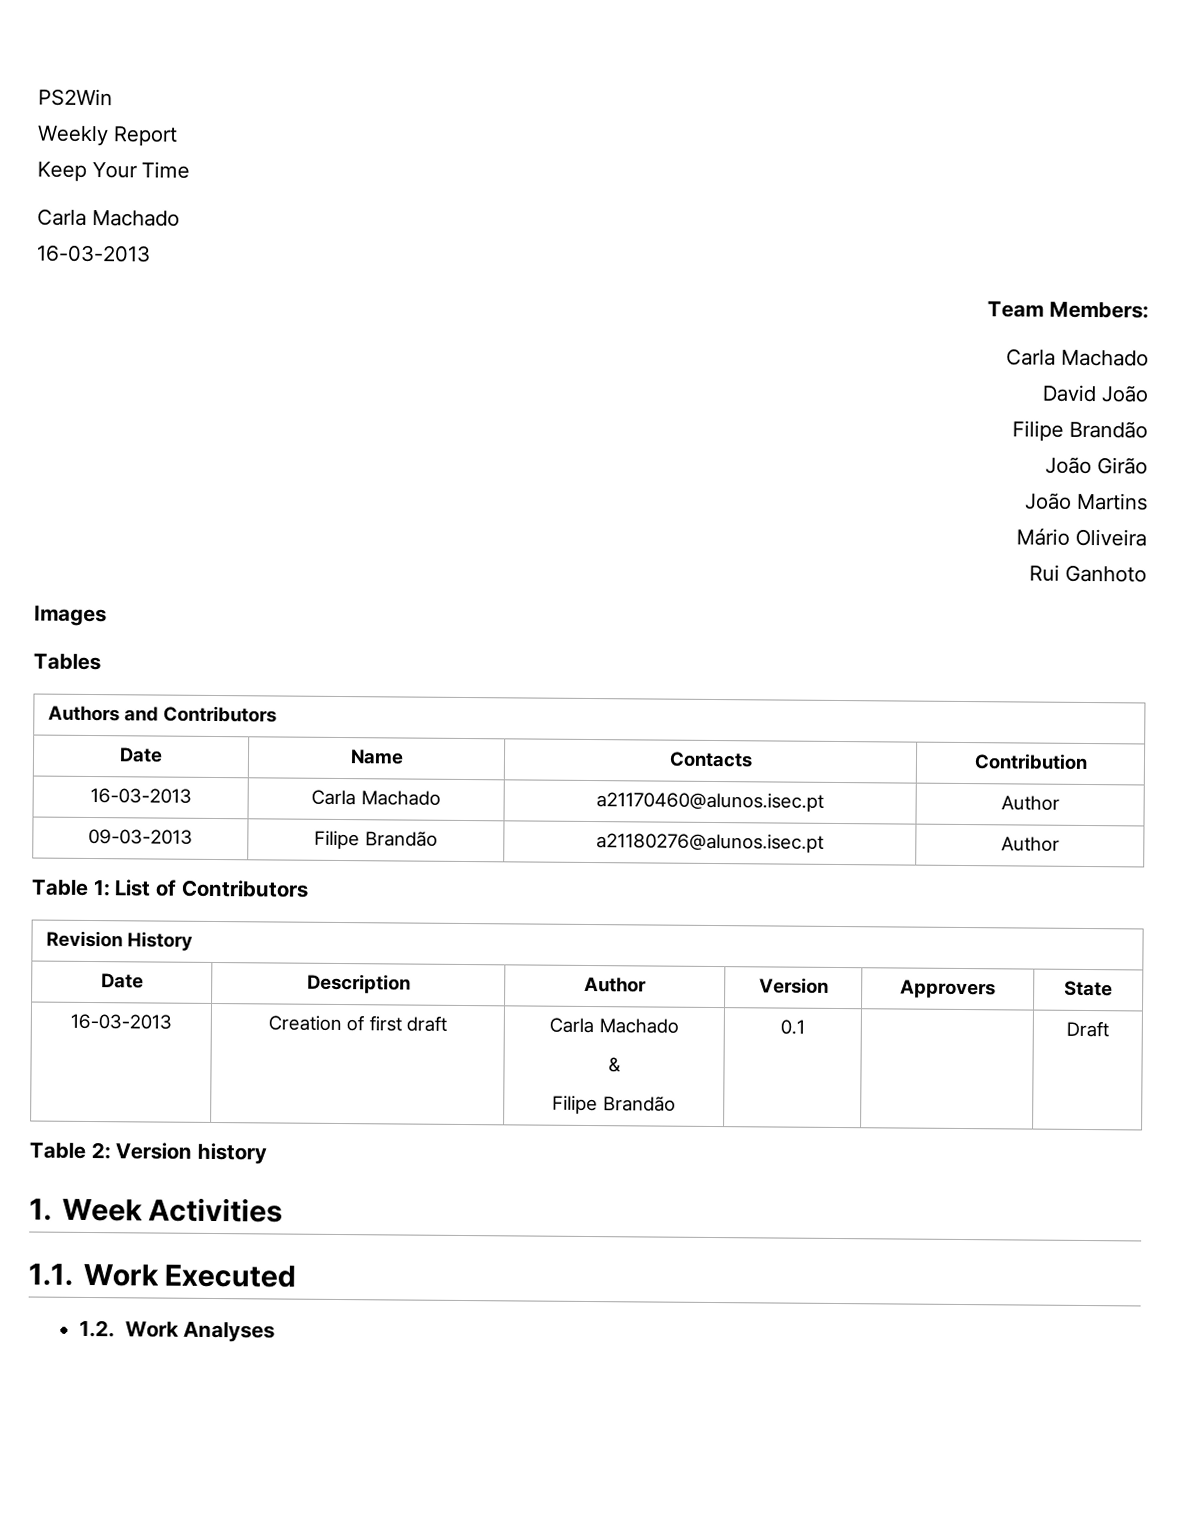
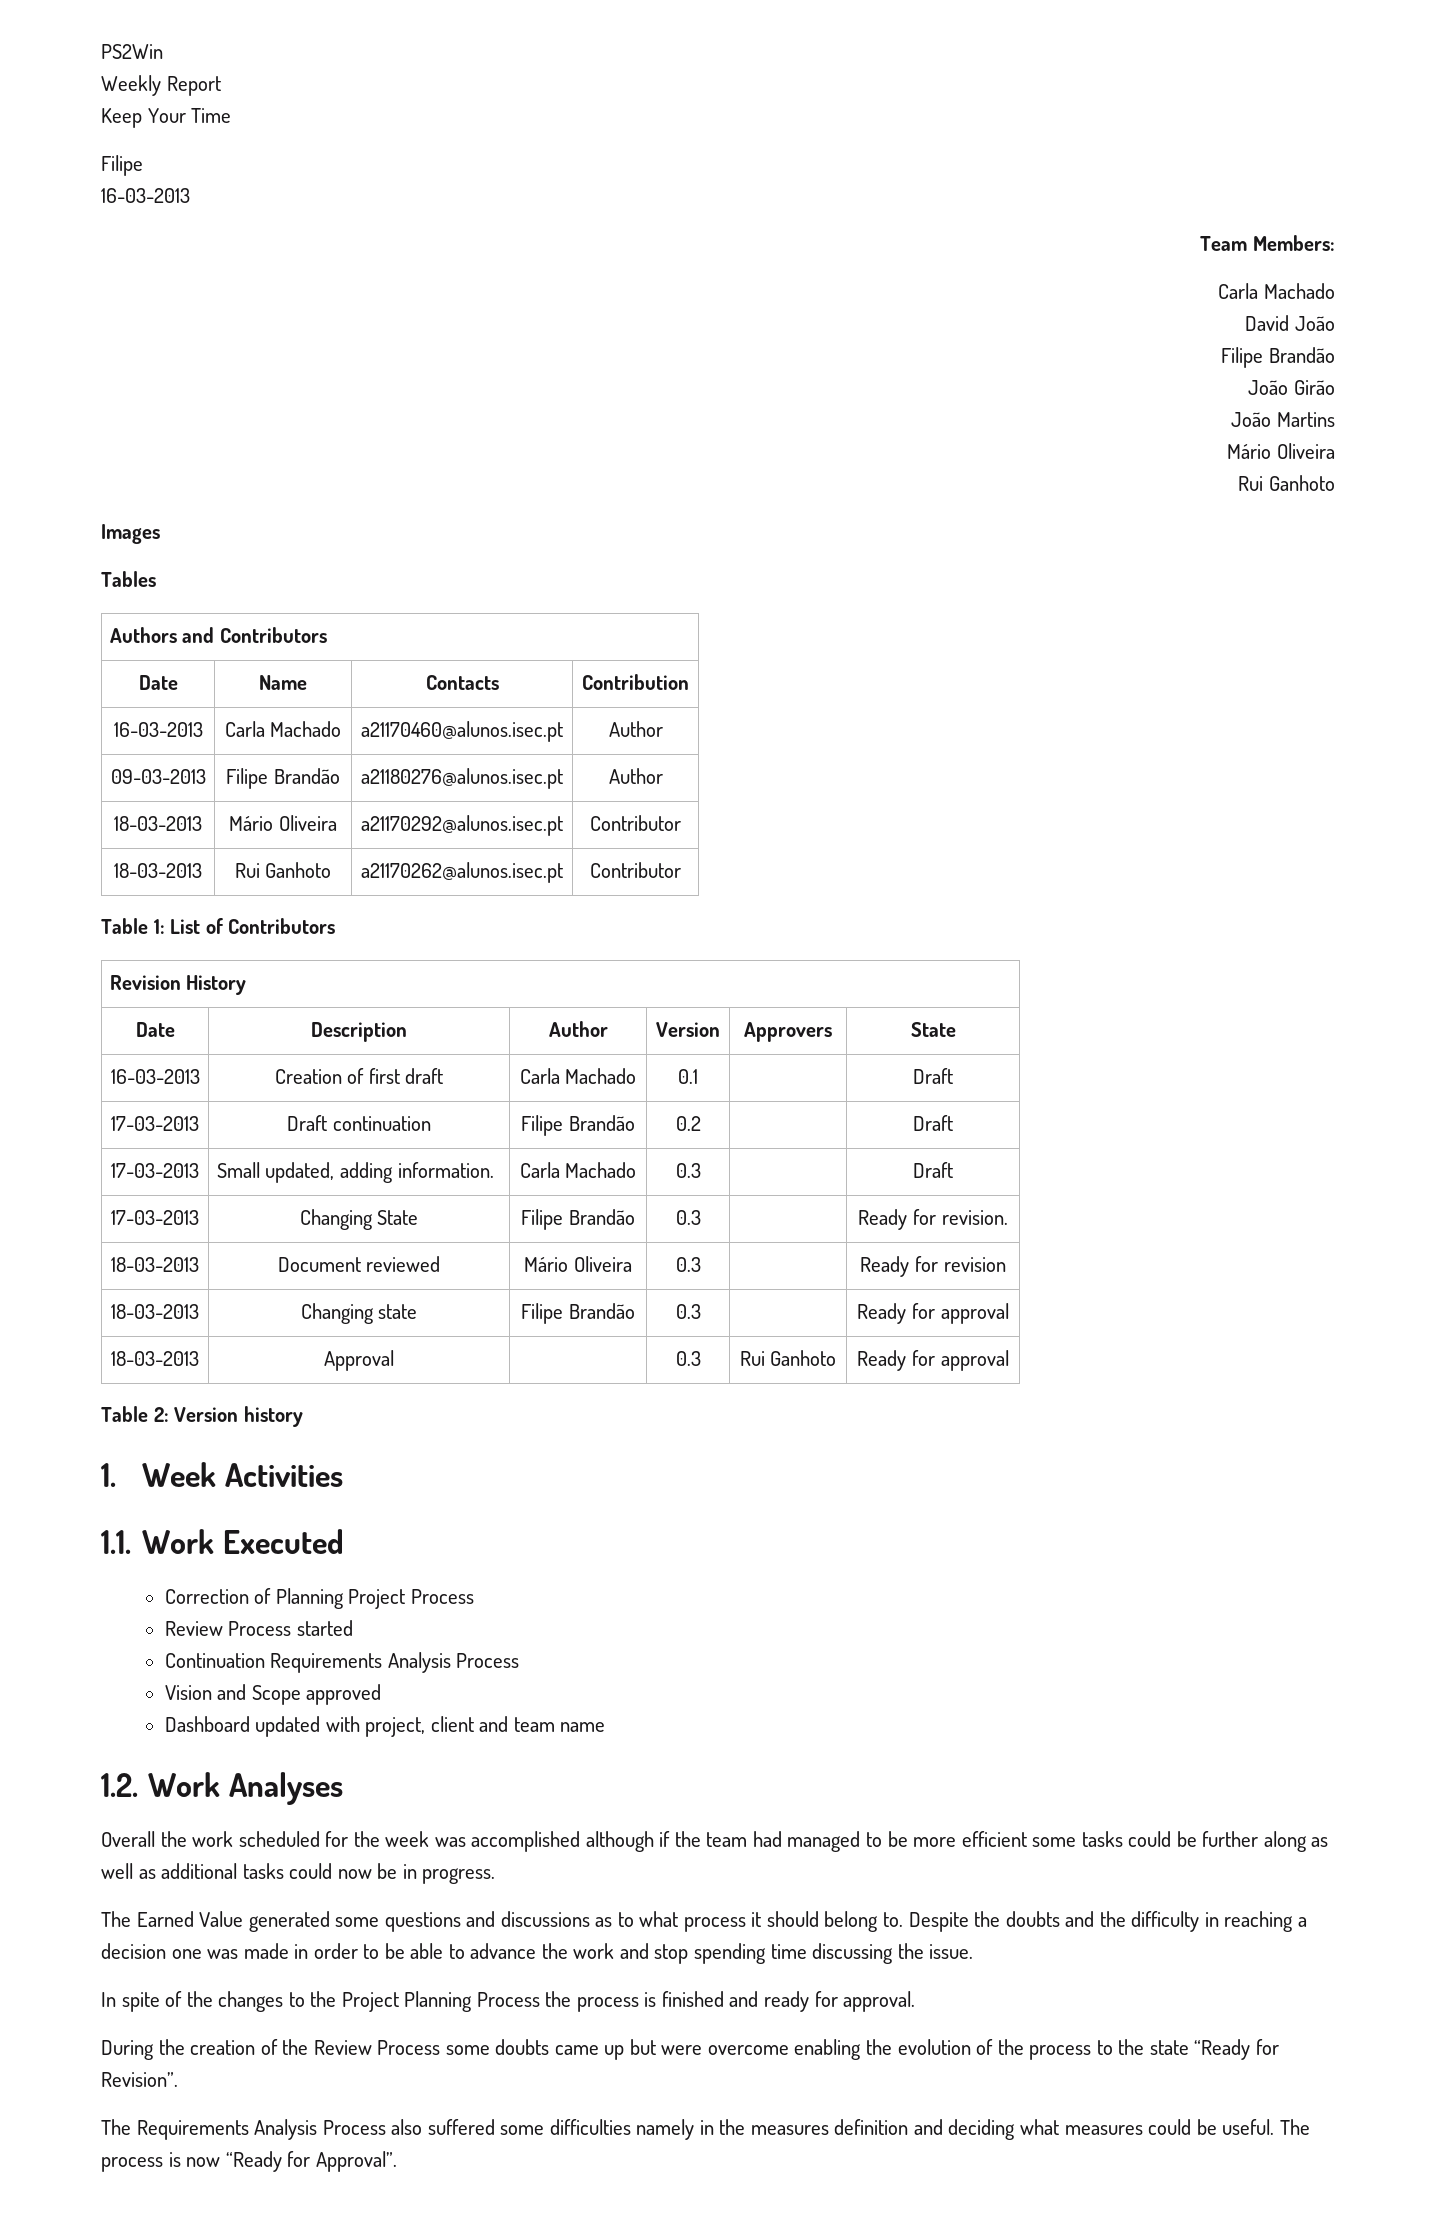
[37,208,180,227] Carla Machado -> [101,155,143,176] Filipe
(1060, 844) none -> [114,816,202,831] [229,815,337,831] [361,815,563,836] [590,815,681,831] [114,863,202,878] [234,862,332,878] [361,862,563,883] [590,862,681,878] // 18-03-2013 | Mário Oliveira | a21170292@alunos.isec.pt | Contributor // 18-03-2013 | Rui Ganhoto | a21170262@alunos.isec.pt | Contributor
[607,1057,621,1073] [552,1095,676,1115] // & // Filipe Brandão -> (637, 1076) none
(1109, 1029) none -> [111,1116,200,1131] [287,1115,431,1131] [521,1115,635,1136] [675,1116,701,1131] [913,1115,953,1131] [111,1163,200,1178] [216,1162,494,1183] [519,1162,637,1178] [675,1163,701,1178] [913,1162,953,1178] [111,1210,200,1225] [299,1209,419,1230] [521,1209,635,1230] [675,1210,701,1225] [858,1209,1008,1230] [111,1257,199,1272] [277,1256,441,1272] [524,1256,632,1272] [675,1257,701,1272] [860,1256,1006,1277] [111,1304,199,1319] [300,1303,418,1324] [521,1303,635,1324] [675,1304,701,1319] [857,1303,1009,1324] [111,1351,199,1366] [324,1350,394,1371] [675,1351,701,1366] [739,1350,837,1366] [857,1350,1009,1371] // 17-03-2013 | Draft continuation | Filipe Brandão | 0.2 | | Draft // 17-03-2013 | Small updated, adding information. | Carla Machado | 0.3 | | Draft // 17-03-2013 | Changing State | Filipe Brandão | 0.3 | | Ready for revision. // 18-03-2013 | Document reviewed | Mário Oliveira | 0.3 | | Ready for revision // 18-03-2013 | Changing state | Filipe Brandão | 0.3 | | Ready for approval // 18-03-2013 | Approval | | 0.3 | Rui Ganhoto | Ready for approval
[79,1319,276,1343] 1.2. Work Analyses -> [164,1588,474,1609] [164,1620,353,1636] [164,1652,520,1673] [164,1684,382,1705] [164,1716,606,1737] [101,1772,343,1805] [101,1831,1329,1852] [101,1863,496,1884] [101,1911,1307,1932] [101,1943,974,1964] [101,1991,916,2012] [101,2039,1279,2060] [101,2072,178,2087] [101,2119,1310,2140] [101,2151,397,2172] Correction of Planning Project Process // Review Process started // Continuation Requirements Analysis Process // Vision and Scope approved // Dashboard updated with project, client and team name // 1.2. Work Analyses // Overall the work scheduled for the week was accomplished although if the team had managed to be more efficient some tasks could be further along as well as additional tasks could now be in progress. // The Earned Value generated some questions and discussions as to what process it should belong to. Despite the doubts and the difficulty in reaching a decision one was made in order to be able to advance the work and stop spending time discussing the issue. // In spite of the changes to the Project Planning Process the process is finished and ready for approval. // During the creation of the Review Process some doubts came up but were overcome enabling the evolution of the process to the state “Ready for Revision”. // The Requirements Analysis Process also suffered some difficulties namely in the measures definition and deciding what measures could be useful. The process is now “Ready for Approval”.

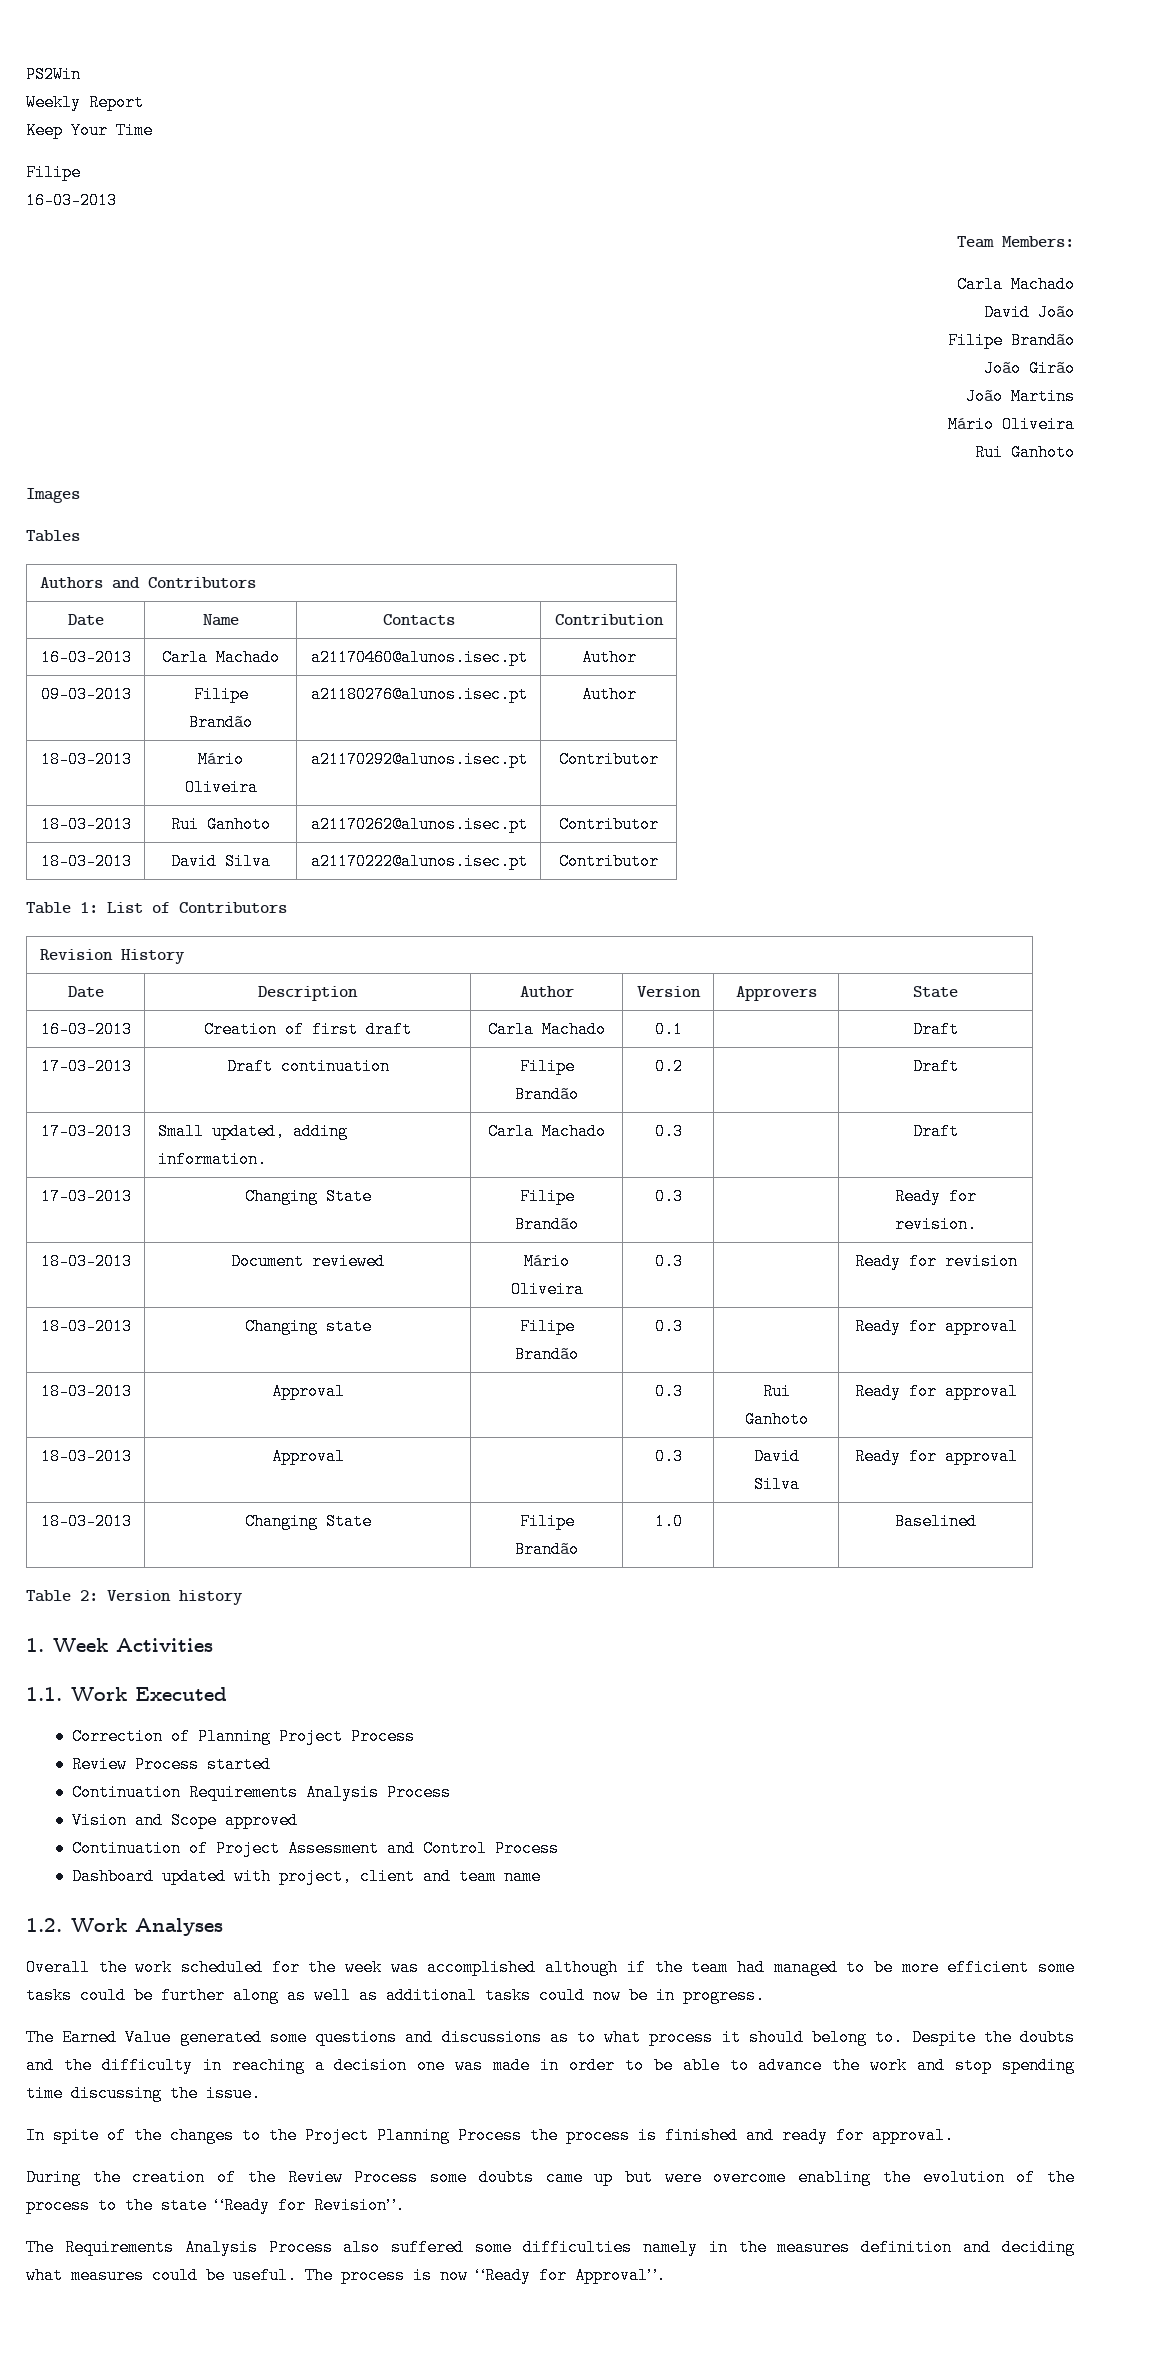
(681, 870) none -> [40,853,132,870] [171,853,271,870] [310,853,528,870] [559,853,659,870] // 18-03-2013 | David Silva | a21170222@alunos.isec.pt | Contributor
(1009, 1360) none -> [40,1448,132,1465] [271,1448,345,1465] [654,1448,683,1465] [753,1448,800,1465] [753,1476,800,1493] [854,1448,1018,1465] [40,1513,132,1530] [244,1513,372,1530] [519,1513,575,1530] [515,1541,579,1558] [654,1513,683,1530] [895,1513,977,1530] // 18-03-2013 | Approval | | 0.3 | David Silva | Ready for approval // 18-03-2013 | Changing State | Filipe Brandão | 1.0 | | Baselined
(382, 1694) none -> [71,1840,559,1857] // Continuation of Project Assessment and Control Process

